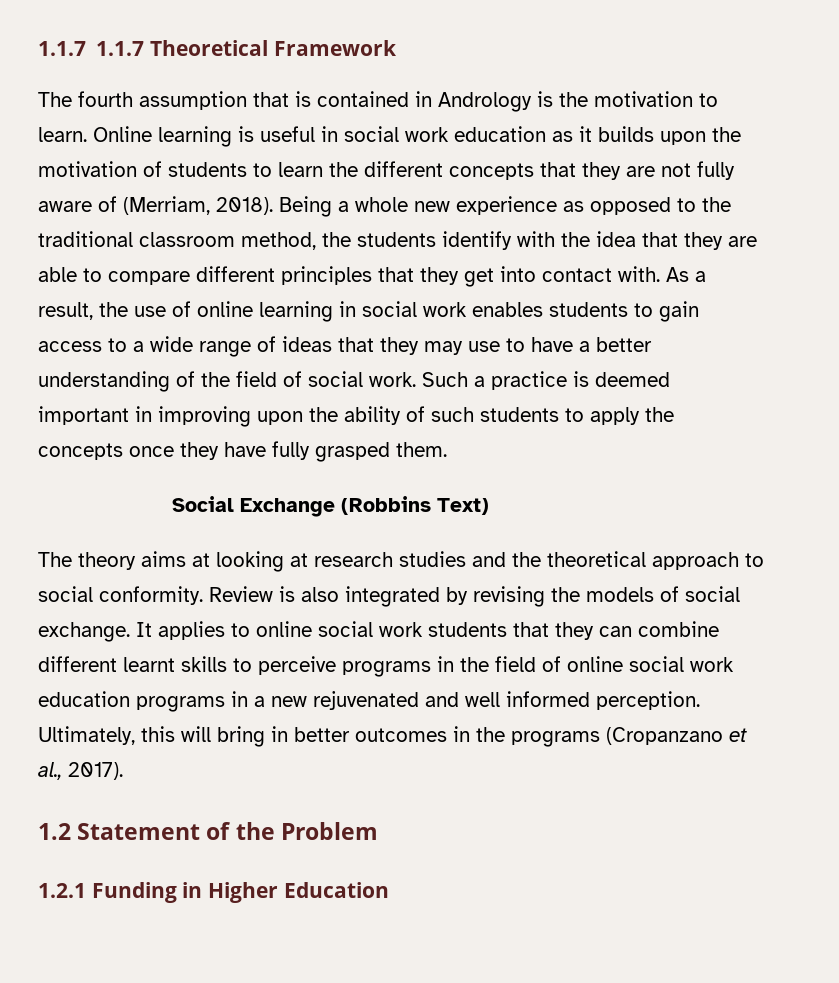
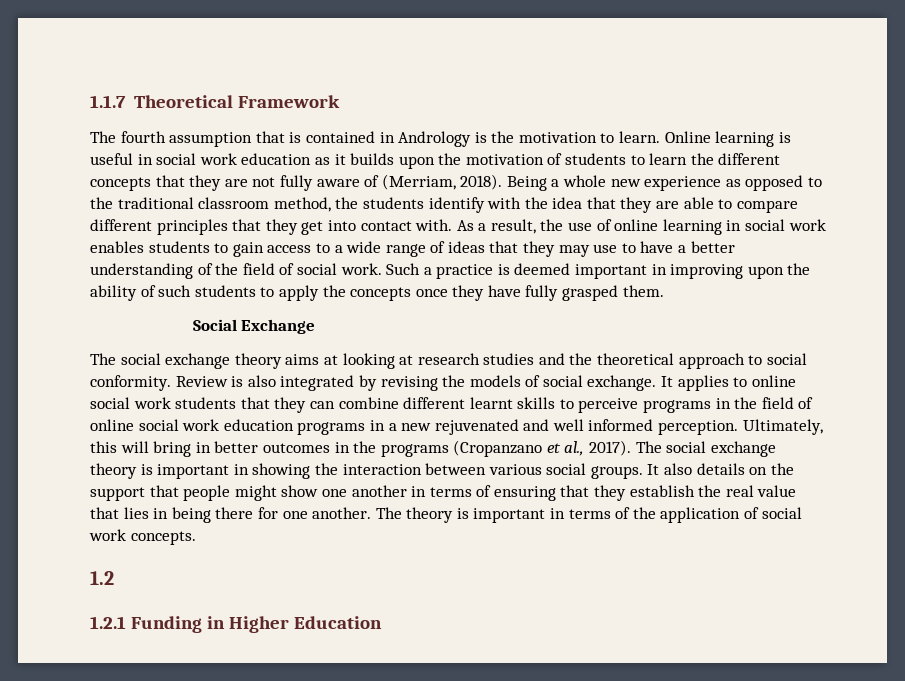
[38,41,145,56] 1.1.7 1.1.7 -> [90,95,126,108] 1.1.7
[340,496,489,515] [38,552,72,567] (Robbins Text) // The -> [90,353,231,369] // The social exchange
[38,822,378,840] // 1.2 Statement of the Problem -> [635,441,776,457] [90,463,794,479] [90,485,797,501] [90,507,802,523] [89,529,196,545] [90,571,114,585] The social exchange theory is important in showing the interaction between various social groups. It also details on the support that people might show one another in terms of ensuring that they establish the real value that lies in being there for one another. The theory is important in terms of the application of social work concepts. // 1.2

